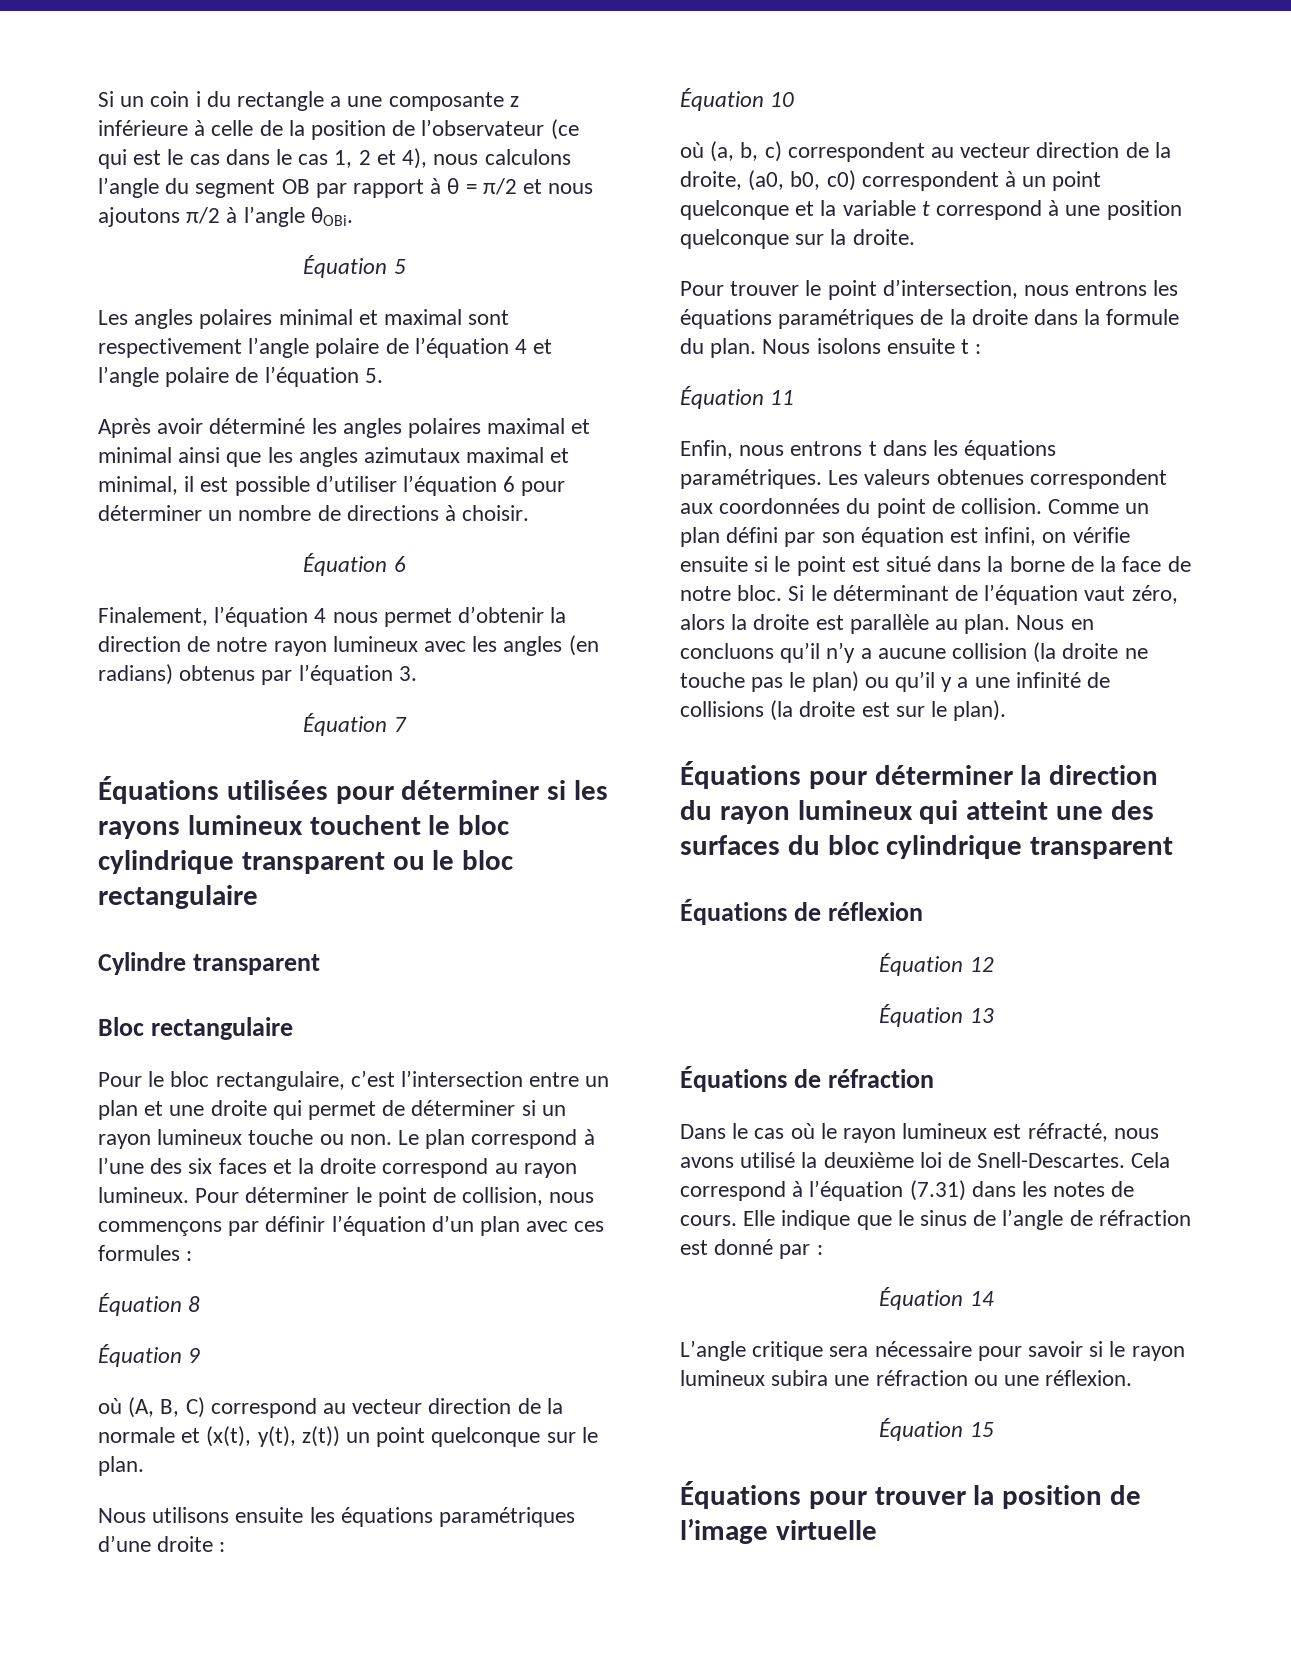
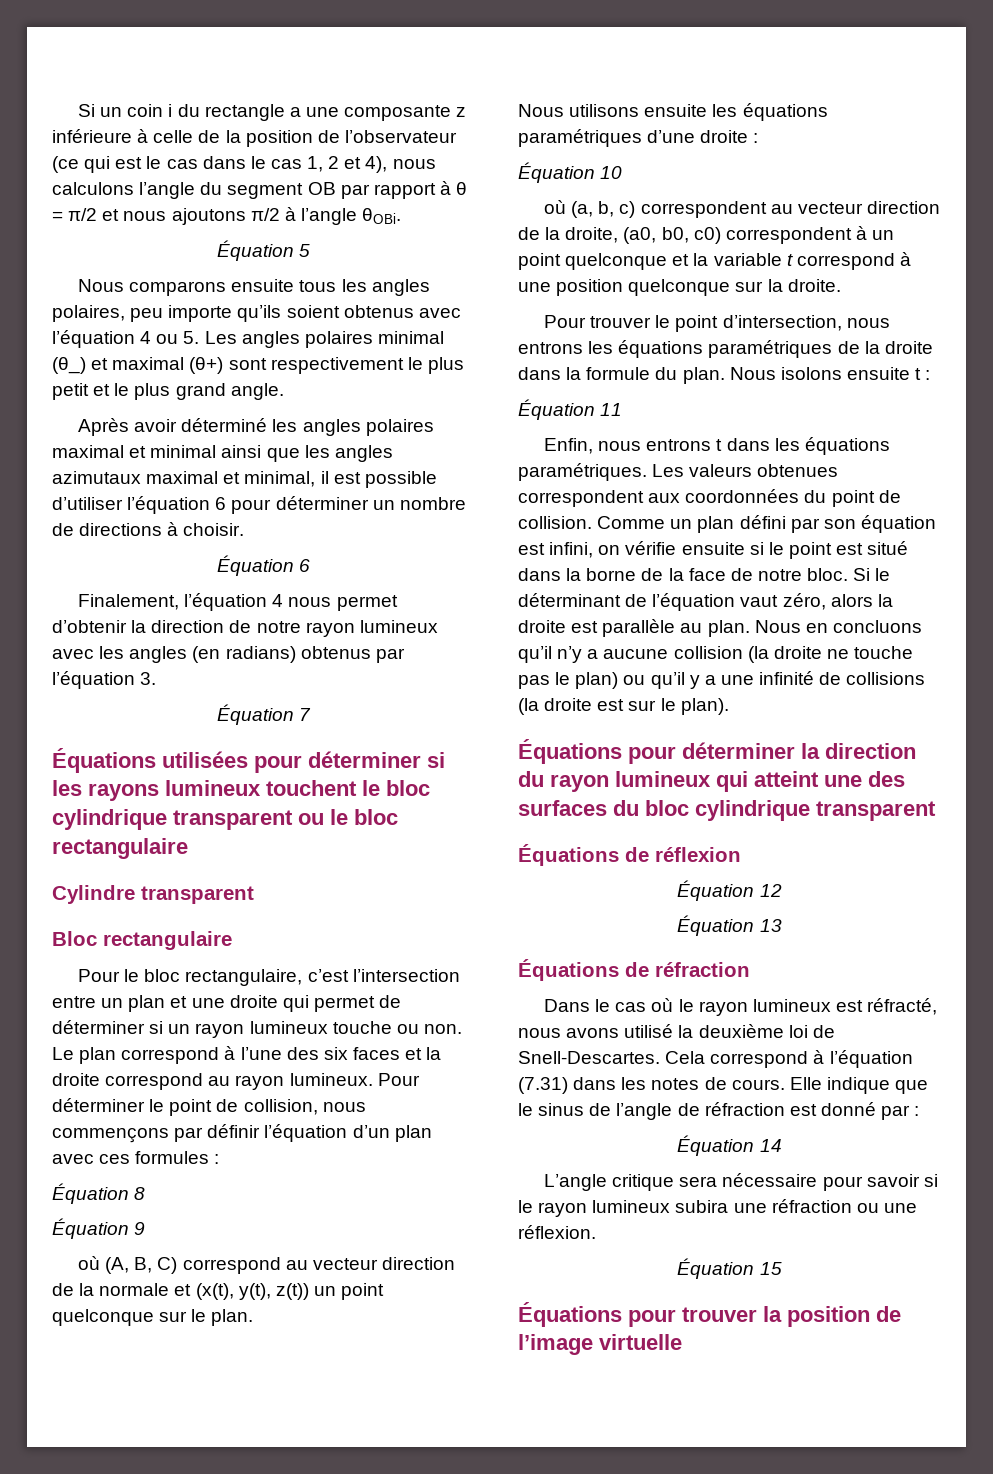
(406, 266) none -> [78,279,430,296] [52,305,461,322] [52,330,200,348] Nous comparons ensuite tous les angles polaires, peu importe qu’ils soient obtenus avec l’équation 4 ou 5.
(353, 317) none -> [52,357,86,374] (θ_)
(463, 317) none -> [189,357,224,374] (θ+)
[248,337,553,358] [98,366,383,387] l’angle polaire de l’équation 4 et l’angle polaire de l’équation 5. -> [407,357,464,374] [52,383,284,400] le plus petit et le plus grand angle.

